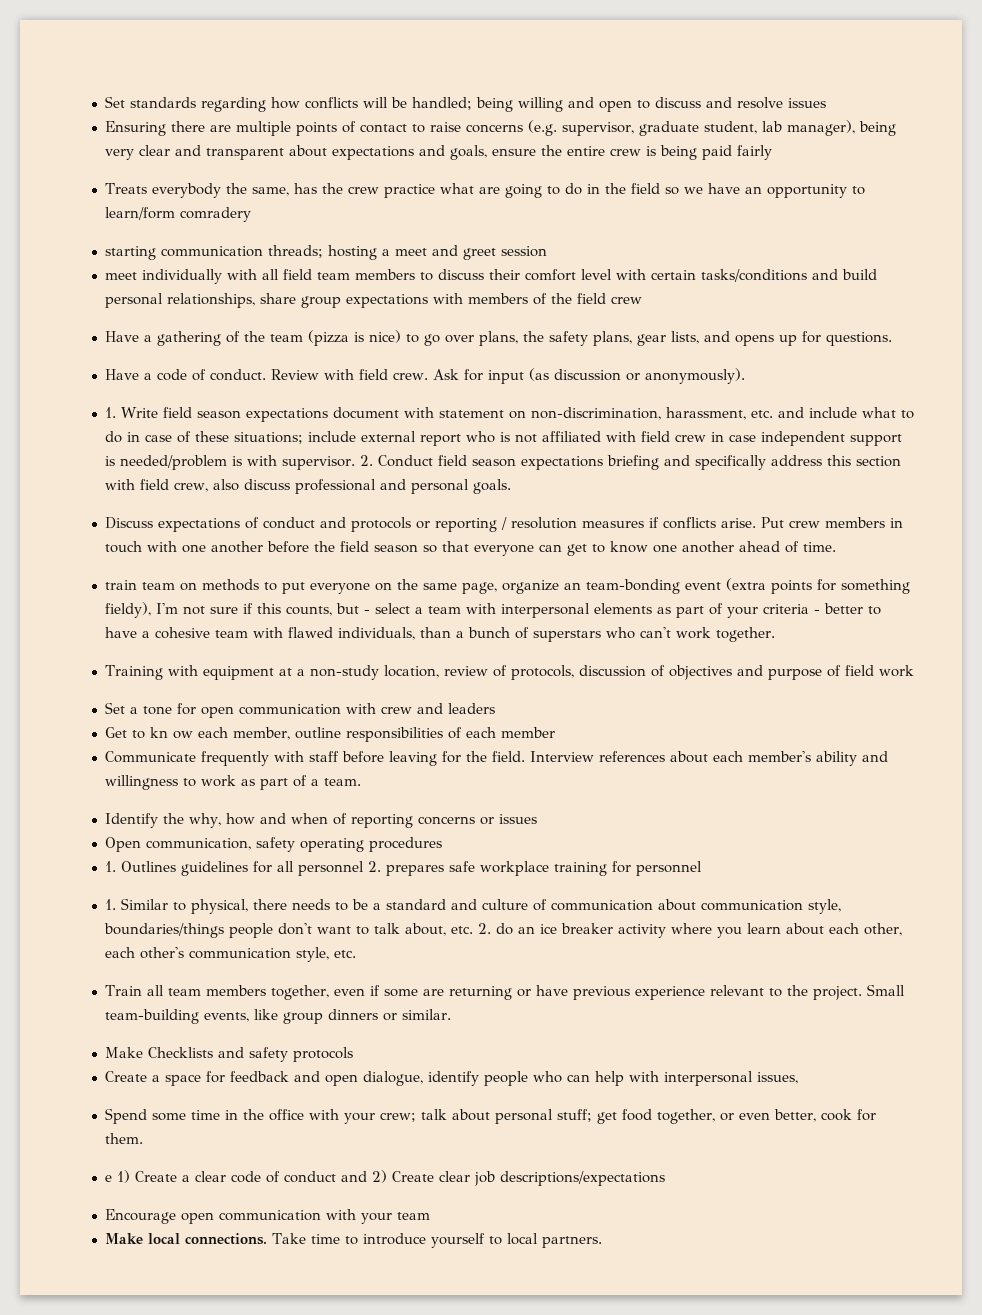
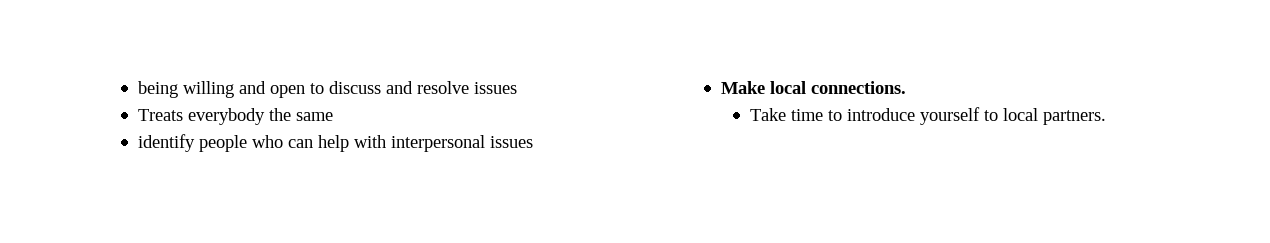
[105,96,473,112] Set standards regarding how conflicts will be handled; -> (137, 89) none
[105,120,897,136] [105,145,773,160] [105,183,866,198] [105,207,252,222] [105,245,548,260] [105,269,878,284] [105,293,643,308] [105,330,893,346] [105,368,746,384] [105,407,915,422] [105,431,903,446] [105,455,902,470] [105,479,512,494] [105,517,904,532] [105,541,837,556] [105,578,911,594] [105,602,882,618] [105,627,776,642] [105,665,915,680] [105,702,496,718] [105,727,556,742] [105,751,889,766] [105,775,362,790] [105,813,538,828] [105,837,443,852] [105,861,703,876] [105,898,842,914] [104,923,903,938] [105,947,357,962] [105,984,906,1000] [105,1009,452,1024] [105,1047,354,1062] [105,1071,424,1086] Ensuring there are multiple points of contact to raise concerns (e.g. supervisor, graduate student, lab manager), being very clear and transparent about expectations and goals, ensure the entire crew is being paid fairly // Treats everybody the same, has the crew practice what are going to do in the field so we have an opportunity to learn/form comradery // starting communication threads; hosting a meet and greet session // meet individually with all field team members to discuss their comfort level with certain tasks/conditions and build personal relationships, share group expectations with members of the field crew // Have a gathering of the team (pizza is nice) to go over plans, the safety plans, gear lists, and opens up for questions. // Have a code of conduct. Review with field crew. Ask for input (as discussion or anonymously). // 1. Write field season expectations document with statement on non-discrimination, harassment, etc. and include what to do in case of these situations; include external report who is not affiliated with field crew in case independent support is needed/problem is with supervisor. 2. Conduct field season expectations briefing and specifically address this section with field crew, also discuss professional and personal goals. // Discuss expectations of conduct and protocols or reporting / resolution measures if conflicts arise. Put crew members in touch with one another before the field season so that everyone can get to know one another ahead of time. // train team on methods to put everyone on the same page, organize an team-bonding event (extra points for something fieldy), I'm not sure if this counts, but - select a team with interpersonal elements as part of your criteria - better to have a cohesive team with flawed individuals, than a bunch of superstars who can't work together. // Training with equipment at a non-study location, review of protocols, discussion of objectives and purpose of field work // Set a tone for open communication with crew and leaders // Get to kn ow each member, outline responsibilities of each member // Communicate frequently with staff before leaving for the field. Interview references about each member's ability and willingness to work as part of a team. // Identify the why, how and when of reporting concerns or issues // Open communication, safety operating procedures // 1. Outlines guidelines for all personnel 2. prepares safe workplace training for personnel // 1. Similar to physical, there needs to be a standard and culture of communication about communication style, boundaries/things people don't want to talk about, etc. 2. do an ice breaker activity where you learn about each other, each other's communication style, etc. // Train all team members together, even if some are returning or have previous experience relevant to the project. Small team-building events, like group dinners or similar. // Make Checklists and safety protocols // Create a space for feedback and open dialogue, -> [137,108,333,125] Treats everybody the same //
[757,1072,799,1084] [105,1108,877,1124] [105,1133,144,1144] [105,1170,666,1186] [105,1209,431,1224] issues, // Spend some time in the office with your crew; talk about personal stuff; get food together, or even better, cook for them. // e 1) Create a clear code of conduct and 2) Create clear job descriptions/expectations // Encourage open communication with your team -> [489,136,533,148] issues
(268, 1239) none -> (906, 87) //

